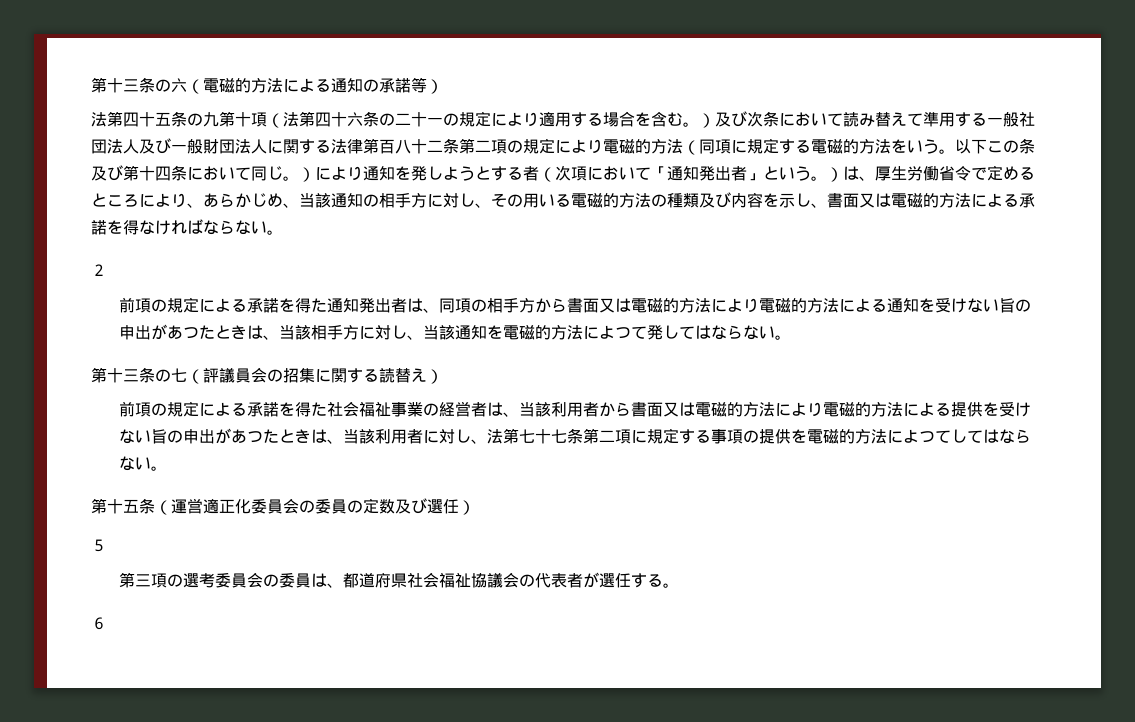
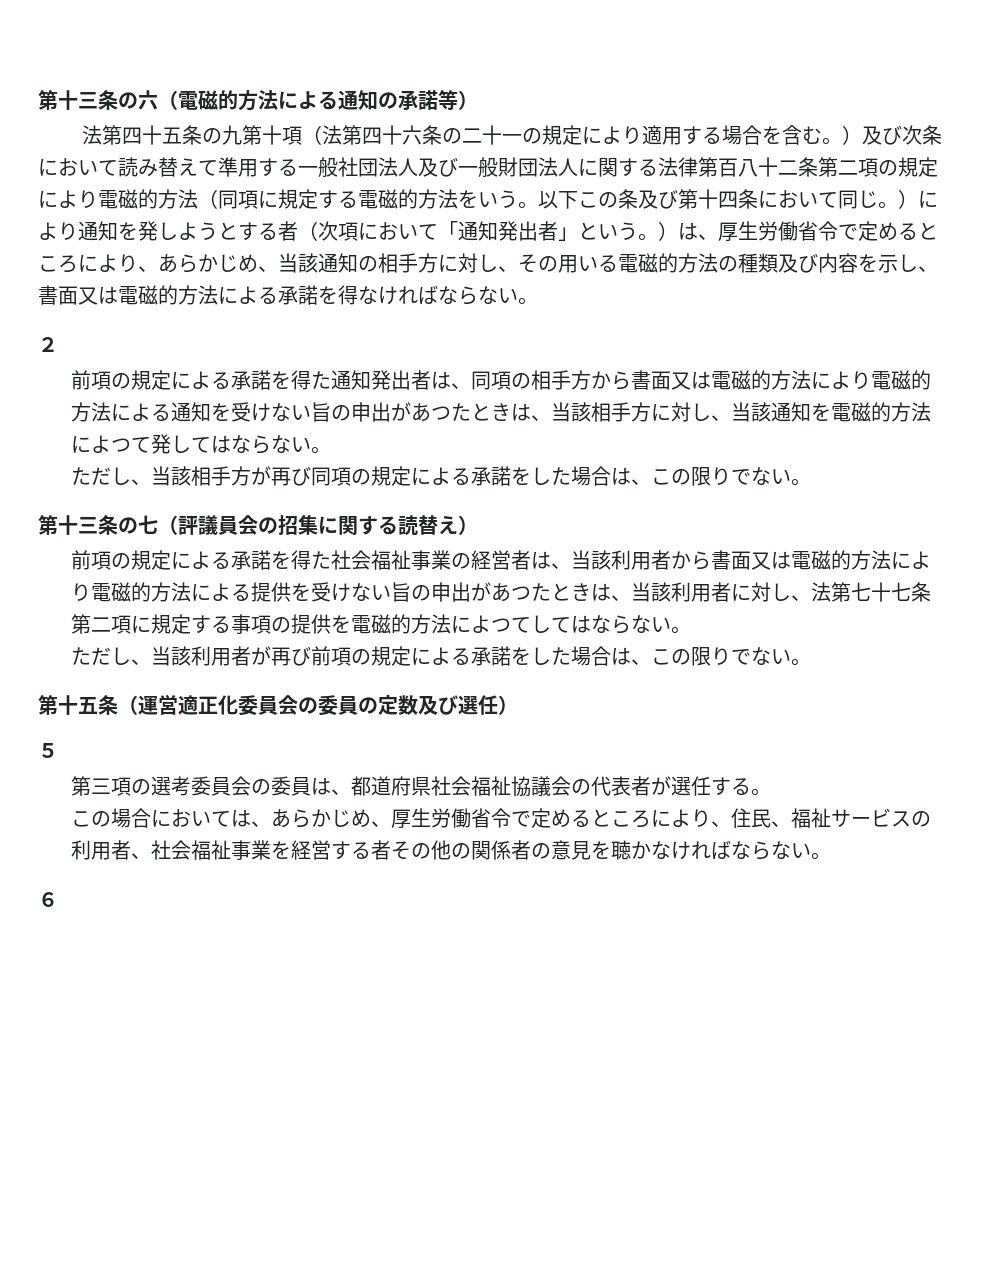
(791, 337) none -> [70,466,811,486] // ただし、当該相手方が再び同項の規定による承諾をした場合は、この限りでない。
(167, 468) none -> [70,646,811,666] // ただし、当該利用者が再び前項の規定による承諾をした場合は、この限りでない。
(679, 585) none -> [70,808,931,828] [70,840,831,860] // この場合においては、あらかじめ、厚生労働省令で定めるところにより、住民、福祉サービスの利用者、社会福祉事業を経営する者その他の関係者の意見を聴かなければならない。

